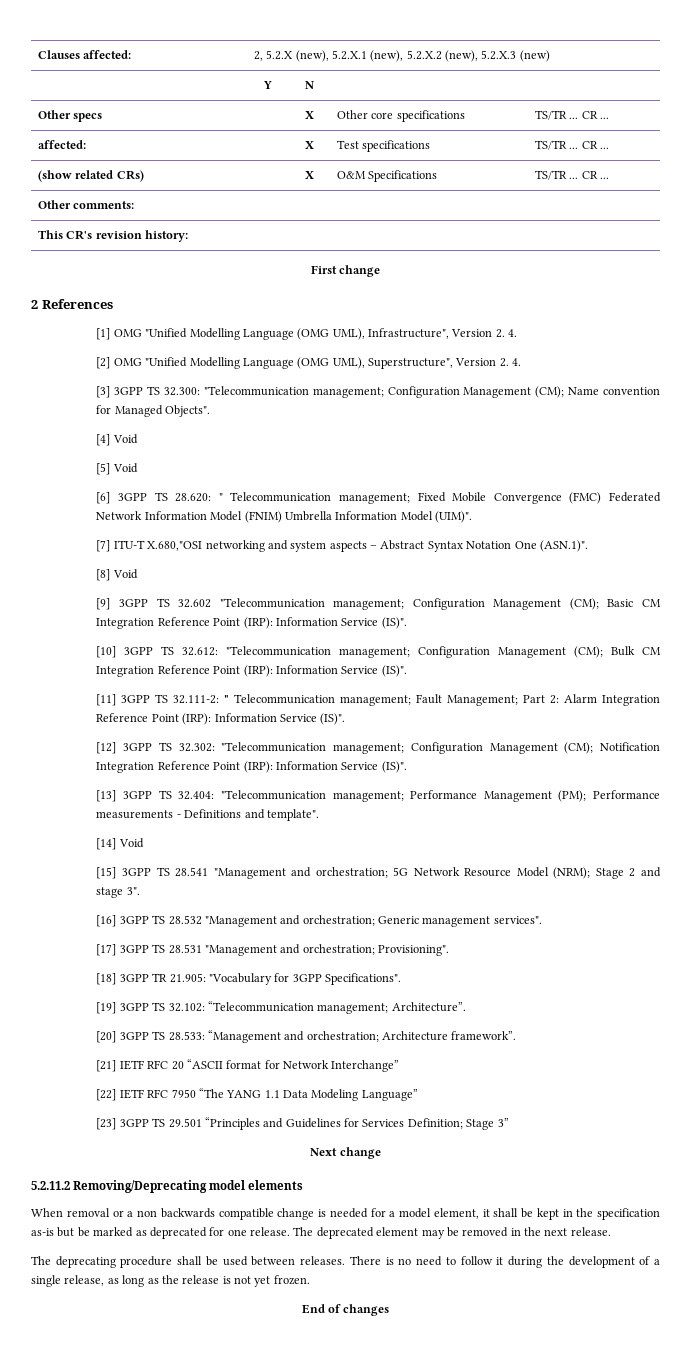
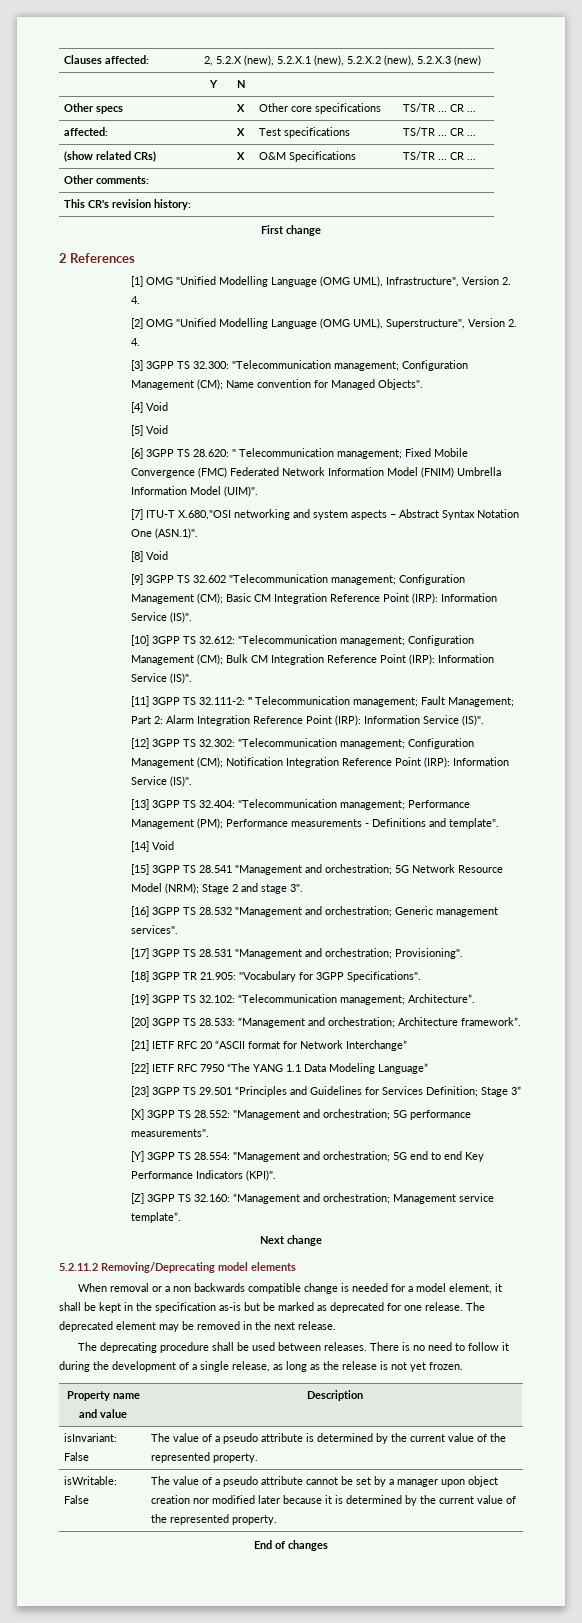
(509, 1122) none -> [131,1109,472,1120] [131,1129,210,1137] [131,1151,485,1162] [131,1170,277,1181] [131,1193,495,1204] [131,1212,182,1223] // [X] 3GPP TS 28.552: "Management and orchestration; 5G performance measurements". // [Y] 3GPP TS 28.554: "Management and orchestration; 5G end to end Key Performance Indicators (KPI)". // [Z] 3GPP TS 32.160: “Management and orchestration; Management service template”.
(310, 1280) none -> [66,1391,140,1401] [79,1409,127,1418] [306,1390,363,1401] [63,1433,117,1442] [63,1452,89,1461] [150,1433,506,1444] [150,1452,258,1463] [63,1476,117,1485] [63,1495,89,1504] [150,1476,498,1487] [150,1495,516,1506] [150,1514,277,1525] // Property name and value | Description // isInvariant: False | The value of a pseudo attribute is determined by the current value of the represented property. // isWritable: False | The value of a pseudo attribute cannot be set by a manager upon object creation nor modified later because it is determined by the current value of the represented property.

